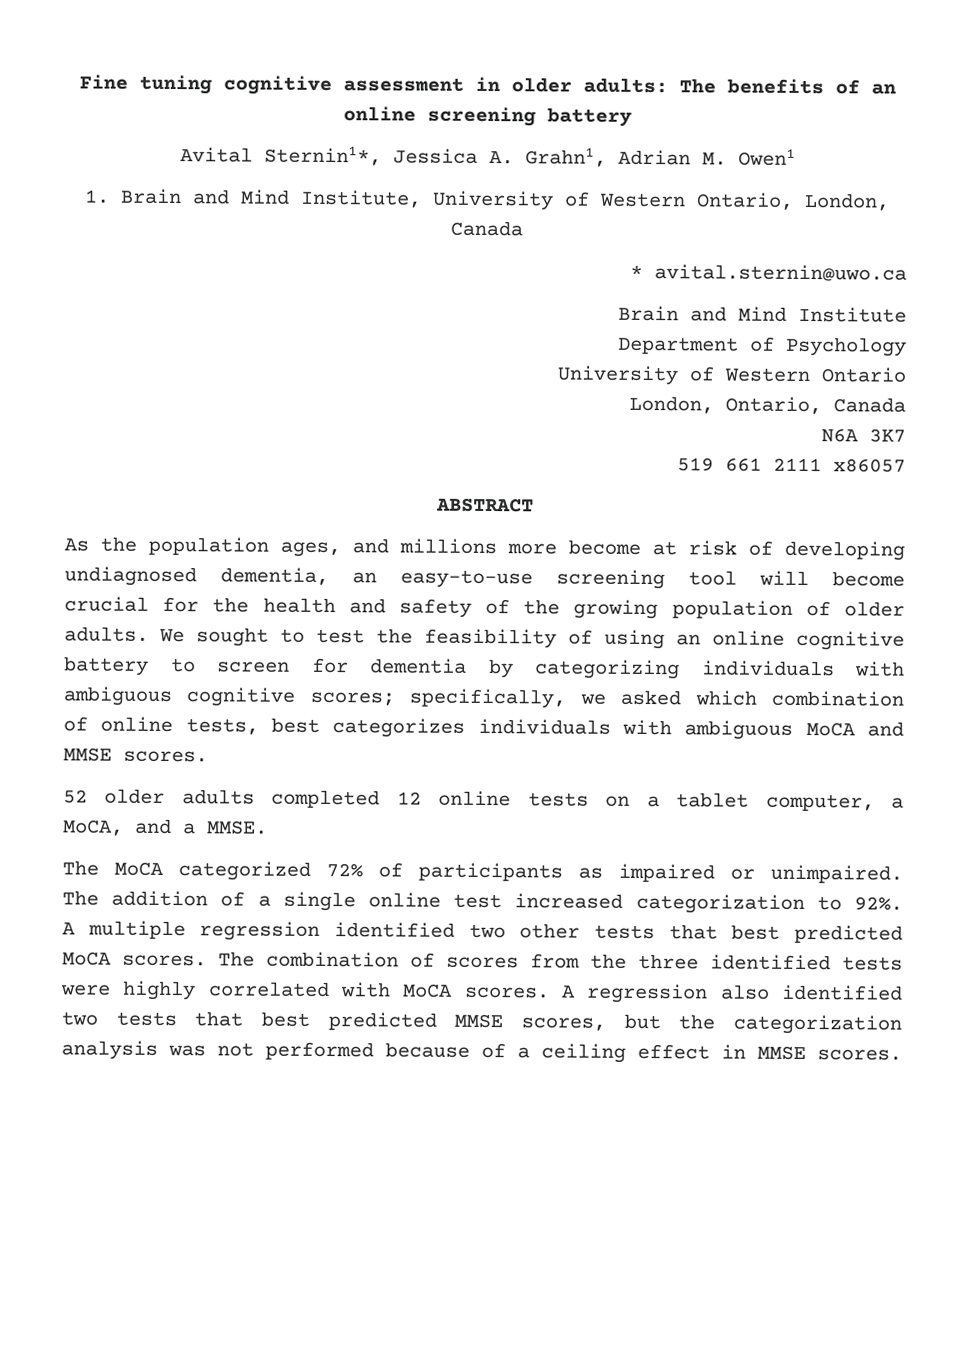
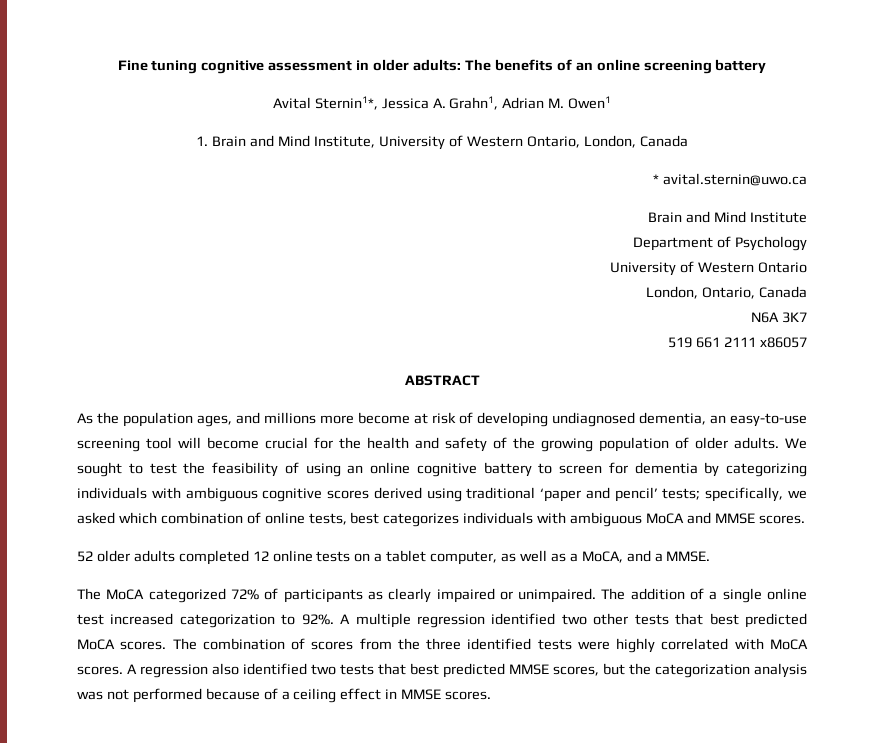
[309,691,395,706] scores; -> [327,487,701,502] scores derived using traditional ‘paper and pencil’ tests;
(875, 802) none -> [501,550,566,562] as well as
(603, 873) none -> [388,588,432,603] clearly

